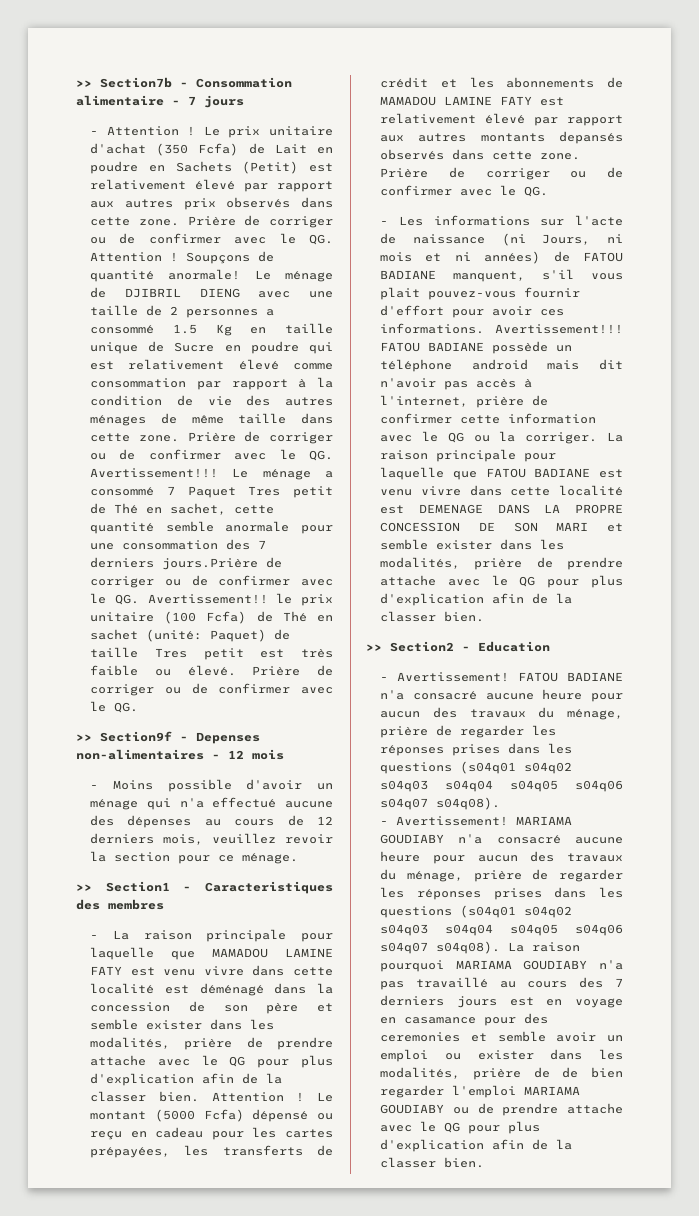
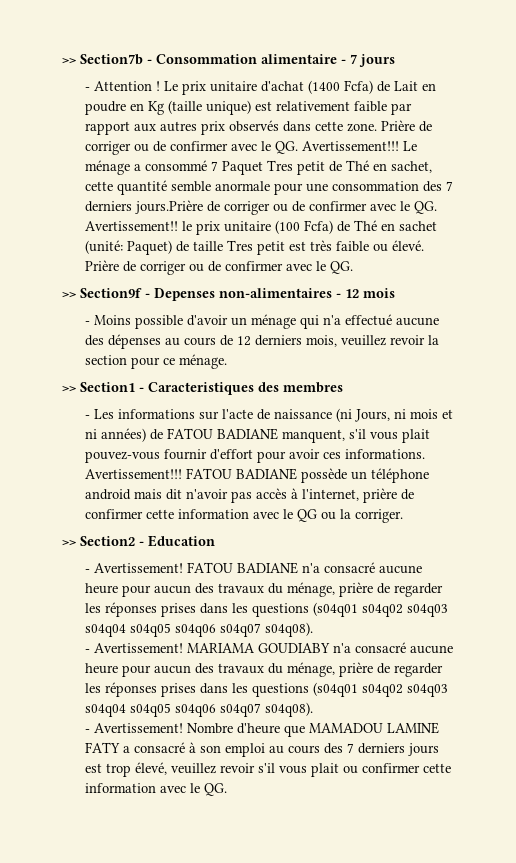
[156,143,189,156] (350 -> [307,80,340,94] (1400
[175,161,333,174] [90,179,236,190] Sachets (Petit) est relativement élevé -> [147,100,387,115] Kg (taille unique) est relativement faible
[90,251,275,264] [90,269,333,282] [90,287,333,298] [90,305,275,318] [90,323,333,336] [90,341,333,354] [90,359,333,370] [90,377,334,390] [90,395,333,406] [90,413,333,426] [90,431,333,444] [90,449,333,461] Attention ! Soupçons de quantité anormale! Le ménage de DJIBRIL DIENG avec une taille de 2 personnes a consommé 1.5 Kg en taille unique de Sucre en poudre qui est relativement élevé comme consommation par rapport à la condition de vie des autres ménages de même taille dans cette zone. Prière de corriger ou de confirmer avec le QG. -> (298, 147) none
[90,929,333,942] [90,947,333,960] [90,965,333,976] [90,983,333,996] [90,1001,334,1014] [90,1019,275,1030] [90,1037,333,1050] [90,1055,333,1068] [90,1073,283,1086] [90,1091,333,1102] [90,1109,333,1122] [90,1127,333,1140] [90,1145,333,1158] [380,77,623,88] [380,96,565,106] [380,113,623,126] [380,131,623,144] [380,149,581,160] [380,167,623,180] [380,185,549,197] // - La raison principale pour laquelle que MAMADOU LAMINE FATY est venu vivre dans cette localité est déménagé dans la concession de son père et semble exister dans les modalités, prière de prendre attache avec le QG pour plus d'explication afin de la classer bien. Attention ! Le montant (5000 Fcfa) dépensé ou reçu en cadeau pour les cartes prépayées, les transferts de crédit et les abonnements de MAMADOU LAMINE FATY est relativement élevé par rapport aux autres montants depansés observés dans cette zone. Prière de corriger ou de confirmer avec le QG. -> (343, 387) none
[607,432,623,442] [380,449,557,462] [380,467,623,480] [380,485,623,496] [380,504,623,514] [380,522,623,532] [380,539,565,550] [380,557,623,570] [380,575,623,588] [380,593,573,606] [380,611,485,622] La raison principale pour laquelle que FATOU BADIANE est venu vivre dans cette localité est DEMENAGE DANS LA PROPRE CONCESSION DE SON MARI et semble exister dans les modalités, prière de prendre attache avec le QG pour plus d'explication afin de la classer bien. -> (403, 516) none
[508,942,581,952] [380,960,623,972] [380,977,488,990] La raison pourquoi MARIAMA GOUDIABY n'a pas travaillé -> [84,722,439,737] [84,742,265,757] // - Avertissement! Nombre d'heure que MAMADOU LAMINE FATY a consacré à son emploi
[546,998,623,1008] [380,1013,549,1026] [380,1031,623,1042] [380,1049,623,1062] [380,1067,623,1080] [380,1085,581,1098] [380,1103,623,1116] [380,1121,541,1134] [380,1139,573,1152] [380,1157,485,1168] en voyage en casamance pour des ceremonies et semble avoir un emploi ou exister dans les modalités, prière de de bien regarder l'emploi MARIAMA GOUDIABY ou de prendre attache avec le QG pour plus d'explication afin de la classer bien. -> [105,762,451,777] [84,783,227,796] trop élevé, veuillez revoir s'il vous plait ou confirmer cette information avec le QG.

